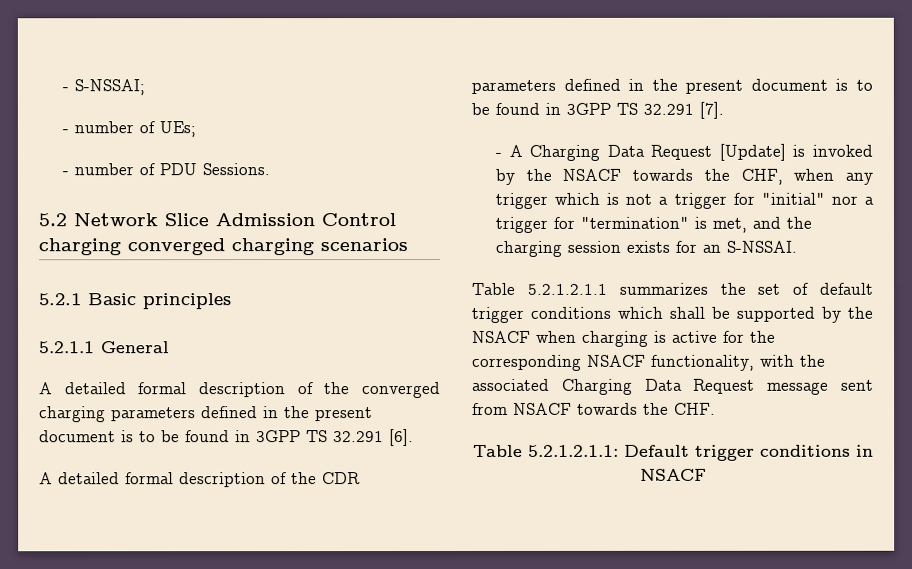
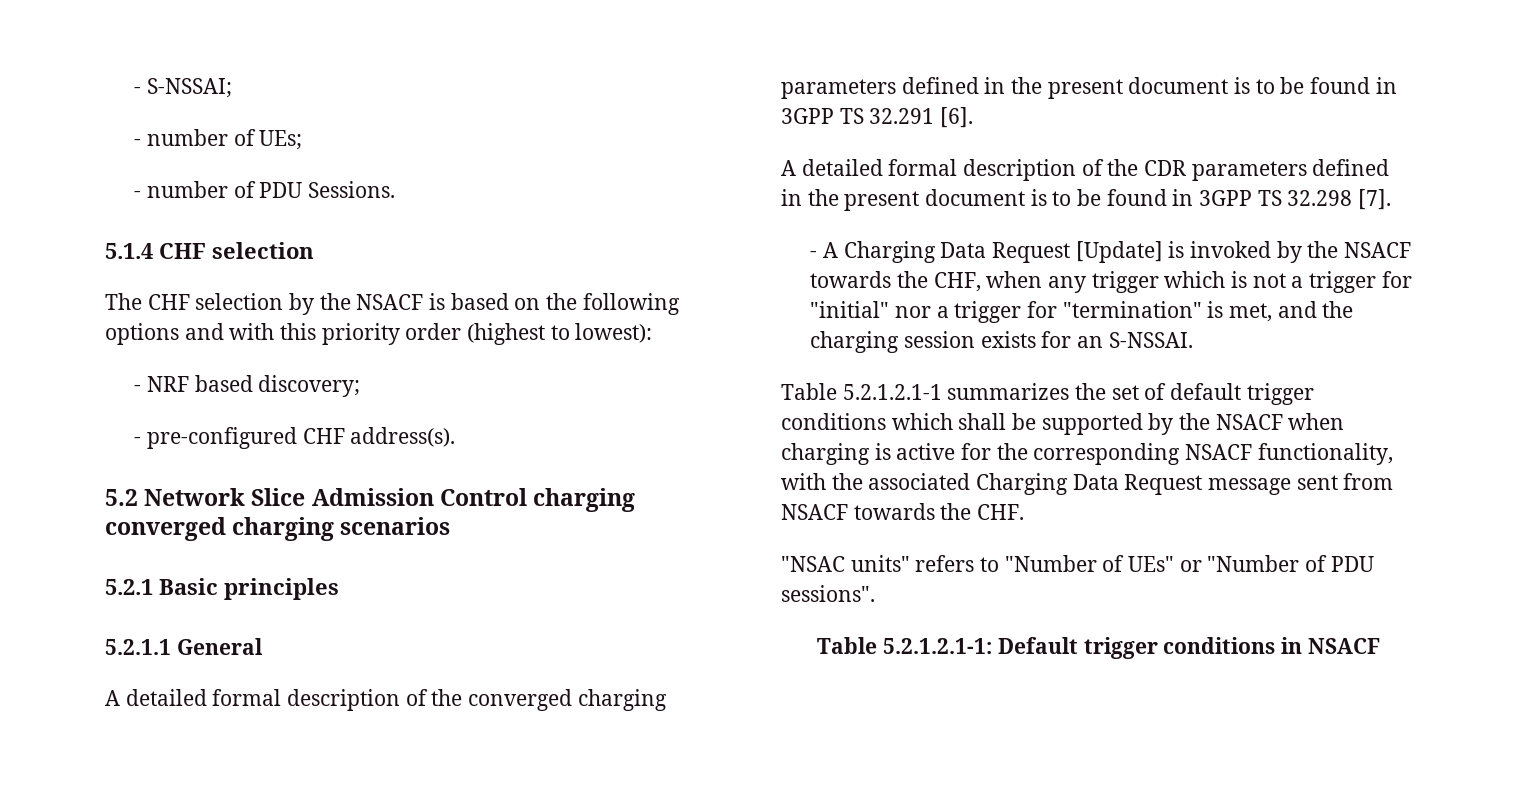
(270, 169) none -> [105,242,314,259] [105,293,680,315] [105,323,653,345] [134,375,361,397] [134,427,456,449] // 5.1.4 CHF selection // The CHF selection by the NSACF is based on the following options and with this priority order (highest to lowest): // - NRF based discovery; // - pre-configured CHF address(s).
[643,103,694,115] 32.291 -> [1287,190,1353,206] 32.298
[526,283,608,295] 5.2.1.2.1.1 -> [842,384,942,400] 5.2.1.2.1-1
[472,444,619,457] // Table 5.2.1.2.1.1: -> [781,555,1374,572] [781,585,875,602] [817,637,993,654] // "NSAC units" refers to "Number of UEs" or "Number of PDU sessions". // Table 5.2.1.2.1-1:

